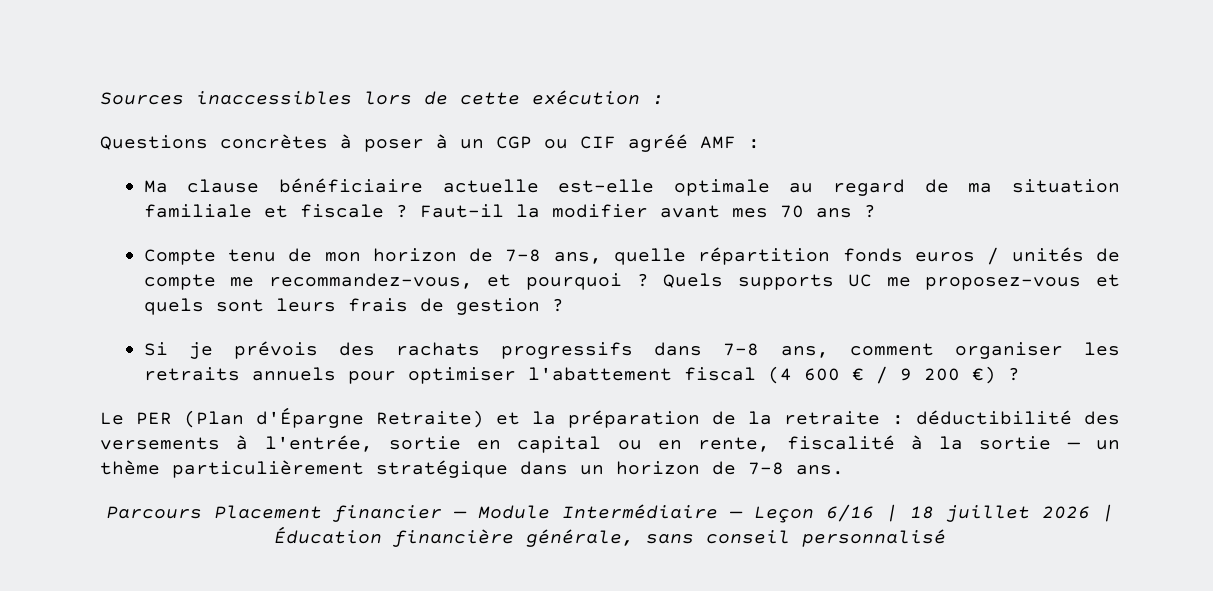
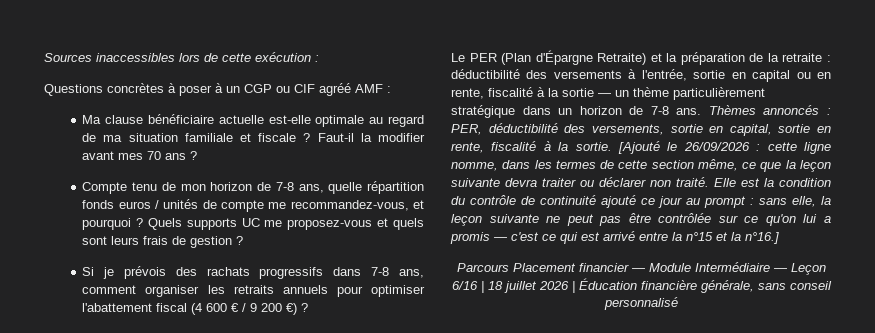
(844, 470) none -> [708,105,831,115] [451,123,831,136] [451,141,831,154] [451,159,831,172] [451,177,831,187] [451,195,831,208] [451,213,831,226] [450,231,779,244] Thèmes annoncés : PER, déductibilité des versements, sortie en capital, sortie en rente, fiscalité à la sortie. [Ajouté le 26/09/2026 : cette ligne nomme, dans les termes de cette section même, ce que la leçon suivante devra traiter ou déclarer non traité. Elle est la condition du contrôle de continuité ajouté ce jour au prompt : sans elle, la leçon suivante ne peut pas être contrôlée sur ce qu'on lui a promis — c'est ce qui est arrivé entre la n°15 et la n°16.]

